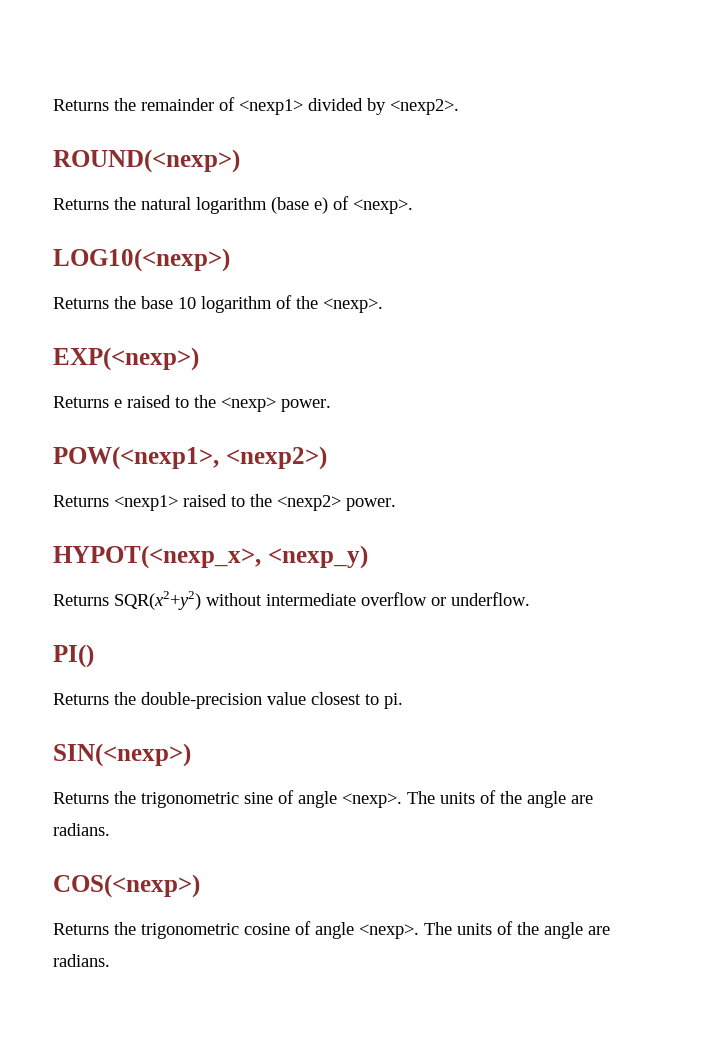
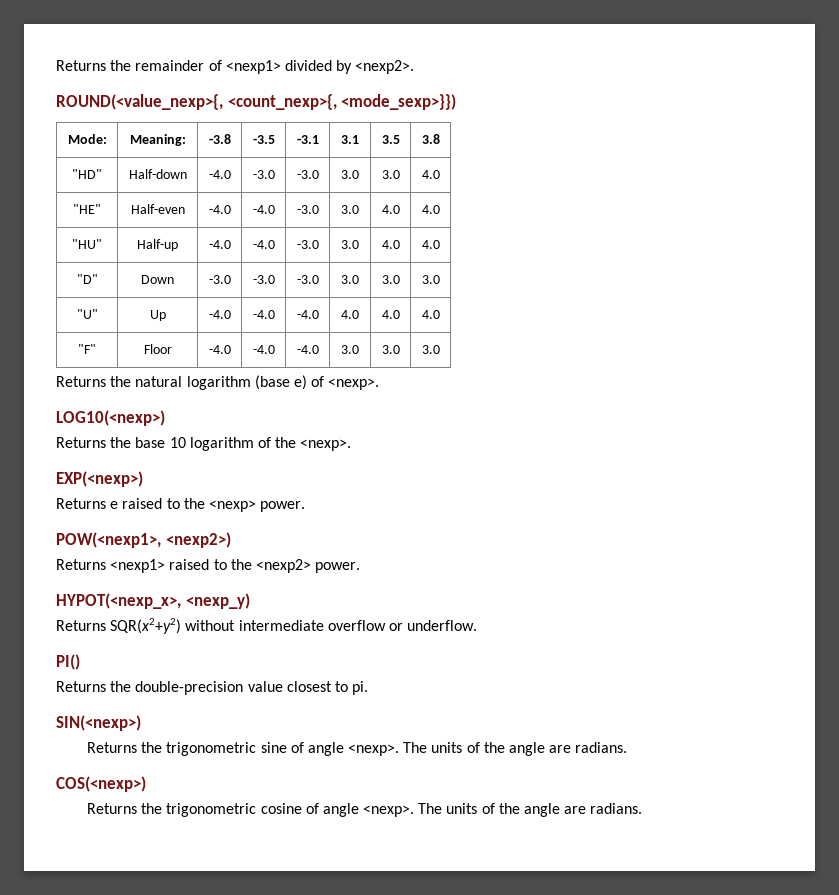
[53,149,240,173] ROUND(<nexp>) -> [56,94,457,110] [67,134,107,144] [129,134,186,146] [208,134,231,144] [252,135,275,144] [296,135,319,144] [341,135,359,144] [381,135,400,144] [421,134,440,144] [72,169,102,179] [128,169,187,179] [208,170,231,179] [252,170,275,179] [296,170,319,179] [341,170,359,179] [381,170,400,179] [421,170,440,179] [73,204,101,214] [130,204,185,214] [208,205,231,214] [252,205,275,214] [296,205,319,214] [341,205,359,214] [381,205,400,214] [421,205,440,214] [72,239,102,249] [137,239,178,251] [208,240,231,249] [252,240,275,249] [296,240,319,249] [341,240,359,249] [381,240,400,249] [421,240,440,249] [76,274,98,284] [141,275,174,284] [208,275,231,284] [252,275,275,284] [296,275,319,284] [341,275,359,284] [381,275,400,284] [421,275,440,284] [76,309,98,319] [149,310,166,321] [208,310,231,319] [252,310,275,319] [296,310,319,319] [341,310,359,319] [381,310,400,319] [421,310,440,319] [78,344,96,354] [143,344,172,354] [208,345,231,354] [252,345,275,354] [296,345,319,354] [341,345,359,354] [381,345,400,354] [421,345,440,354] ROUND(<value_nexp>{, <count_nexp>{, <mode_sexp>}}) // Mode: | Meaning: | -3.8 | -3.5 | -3.1 | 3.1 | 3.5 | 3.8 // "HD" | Half-down | -4.0 | -3.0 | -3.0 | 3.0 | 3.0 | 4.0 // "HE" | Half-even | -4.0 | -4.0 | -3.0 | 3.0 | 4.0 | 4.0 // "HU" | Half-up | -4.0 | -4.0 | -3.0 | 3.0 | 4.0 | 4.0 // "D" | Down | -3.0 | -3.0 | -3.0 | 3.0 | 3.0 | 3.0 // "U" | Up | -4.0 | -4.0 | -4.0 | 4.0 | 4.0 | 4.0 // "F" | Floor | -4.0 | -4.0 | -4.0 | 3.0 | 3.0 | 3.0

